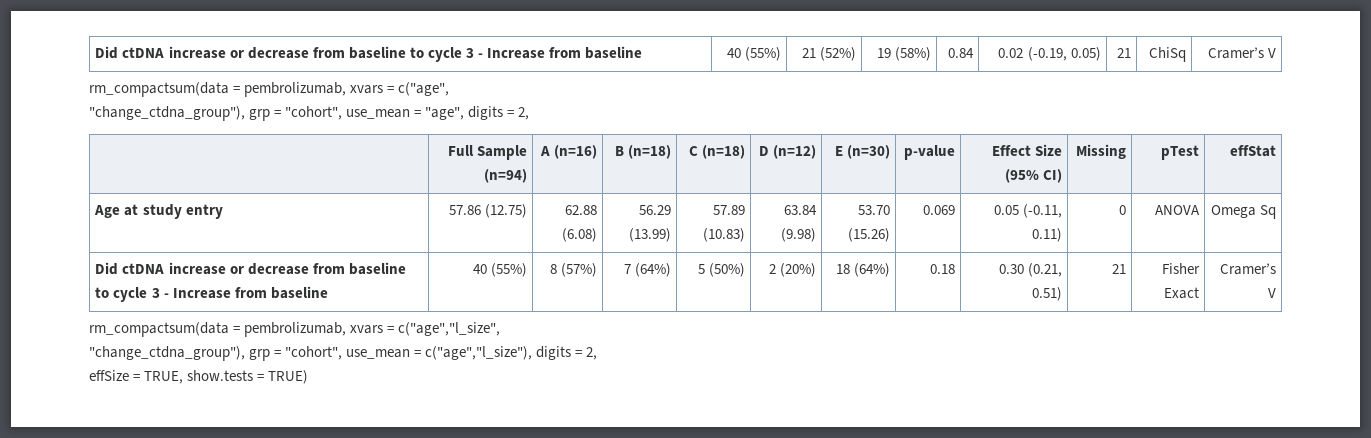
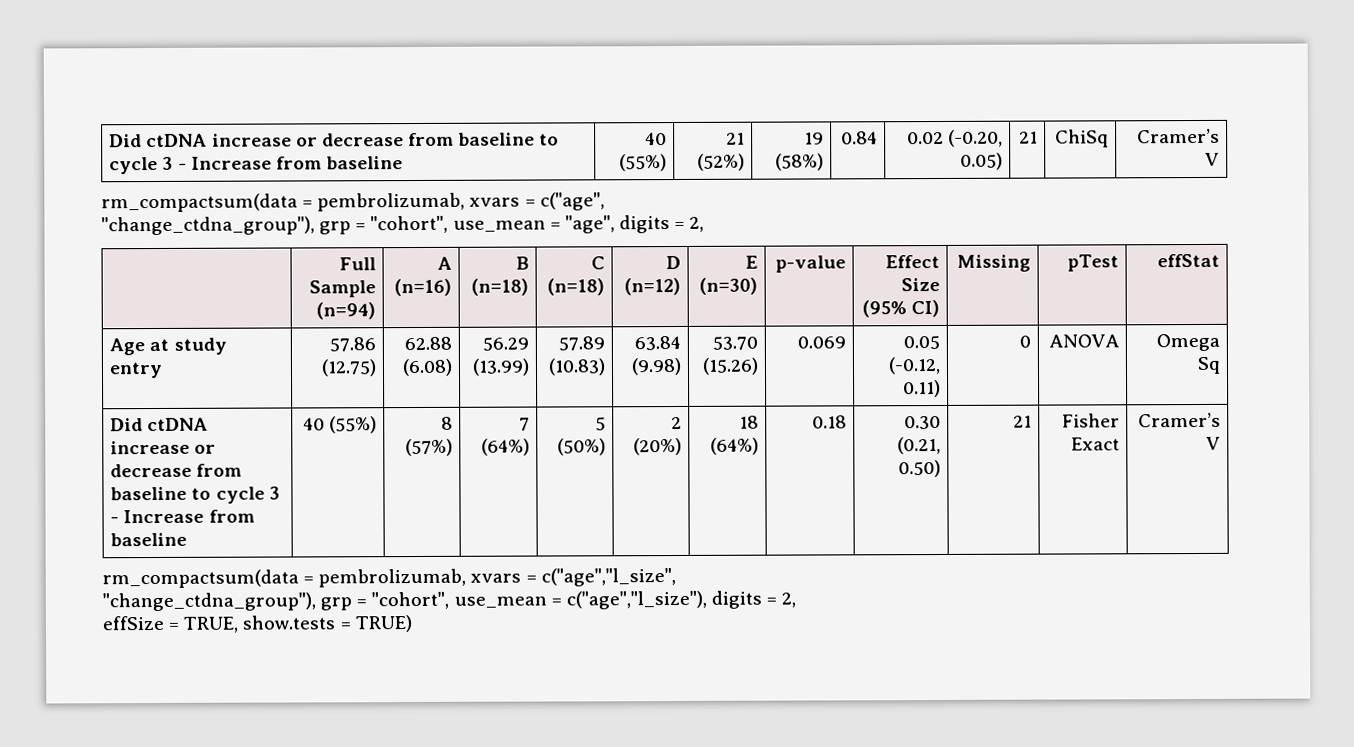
[1027,47,1067,61] (-0.19, -> [947,129,1003,147] (-0.20,
[1022,204,1062,218] (-0.11, -> [887,356,941,375] (-0.12,
[1031,287,1062,301] 0.51) -> [897,459,941,478] 0.50)

